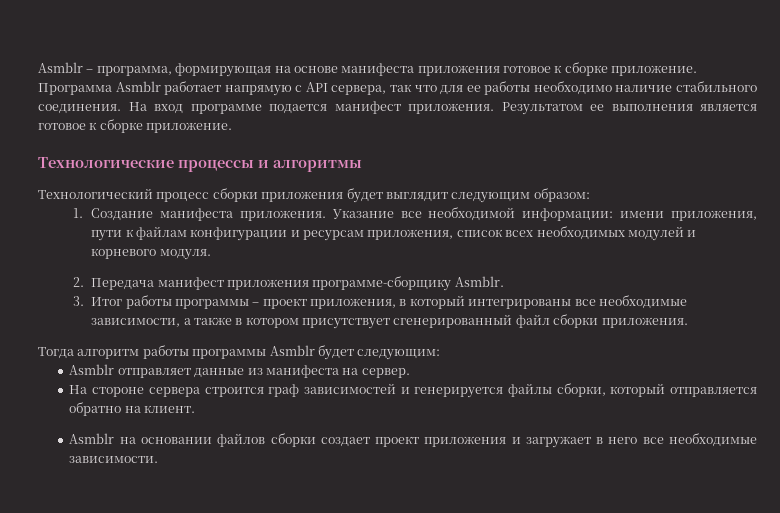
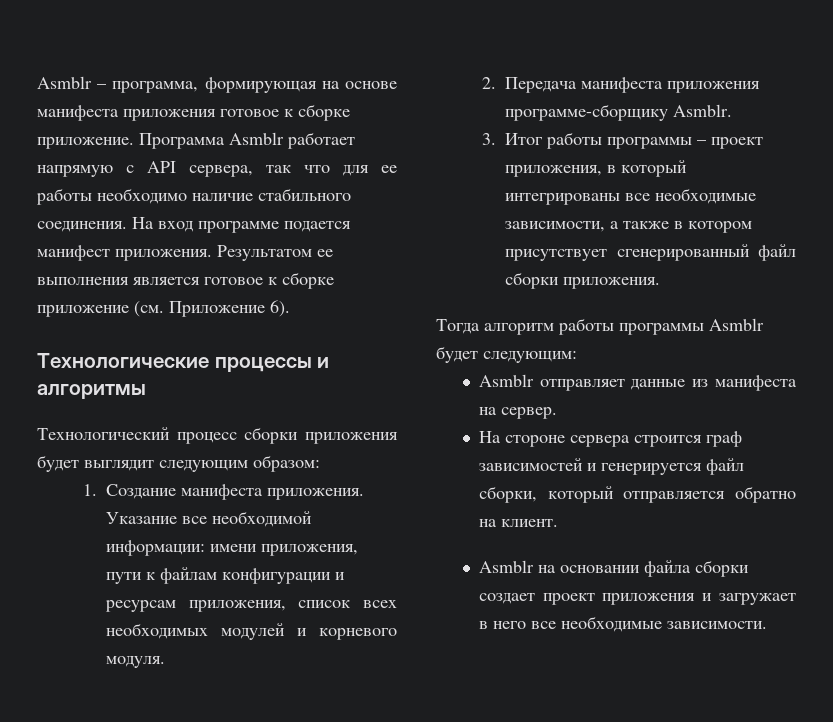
[146,122,233,133] приложение. -> [37,300,290,317] приложение (см. Приложение 6).
[157,277,224,290] манифест -> [581,77,664,93] манифеста
[507,383,552,397] файлы -> [705,458,744,475] файл
[217,433,266,447] файлов -> [643,560,691,577] файла

